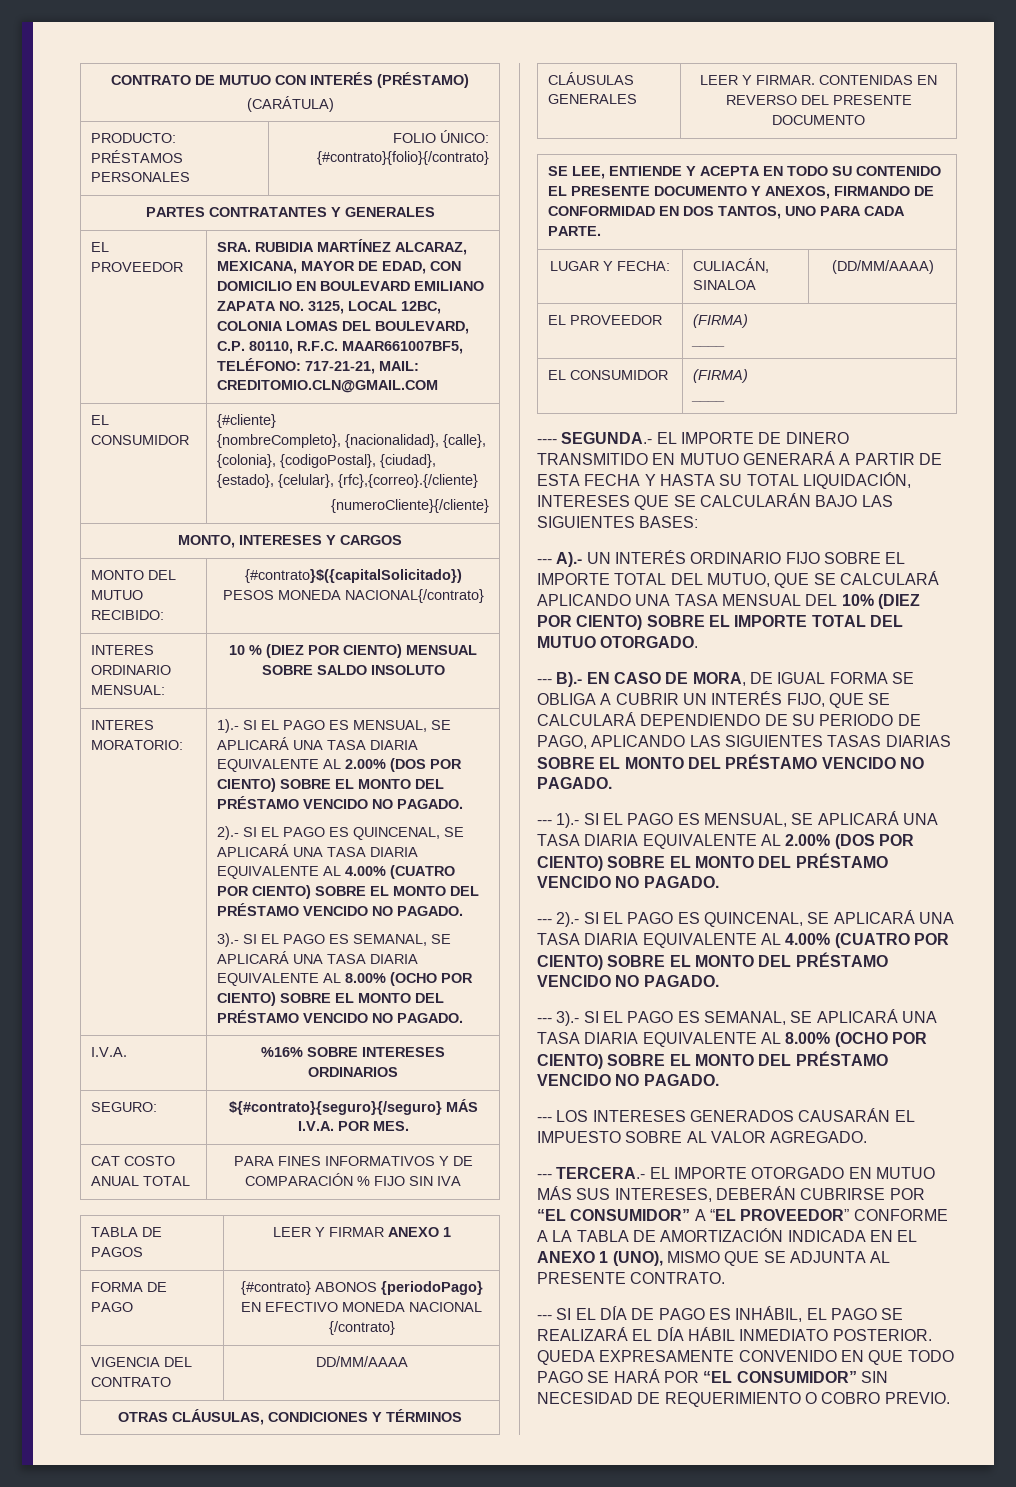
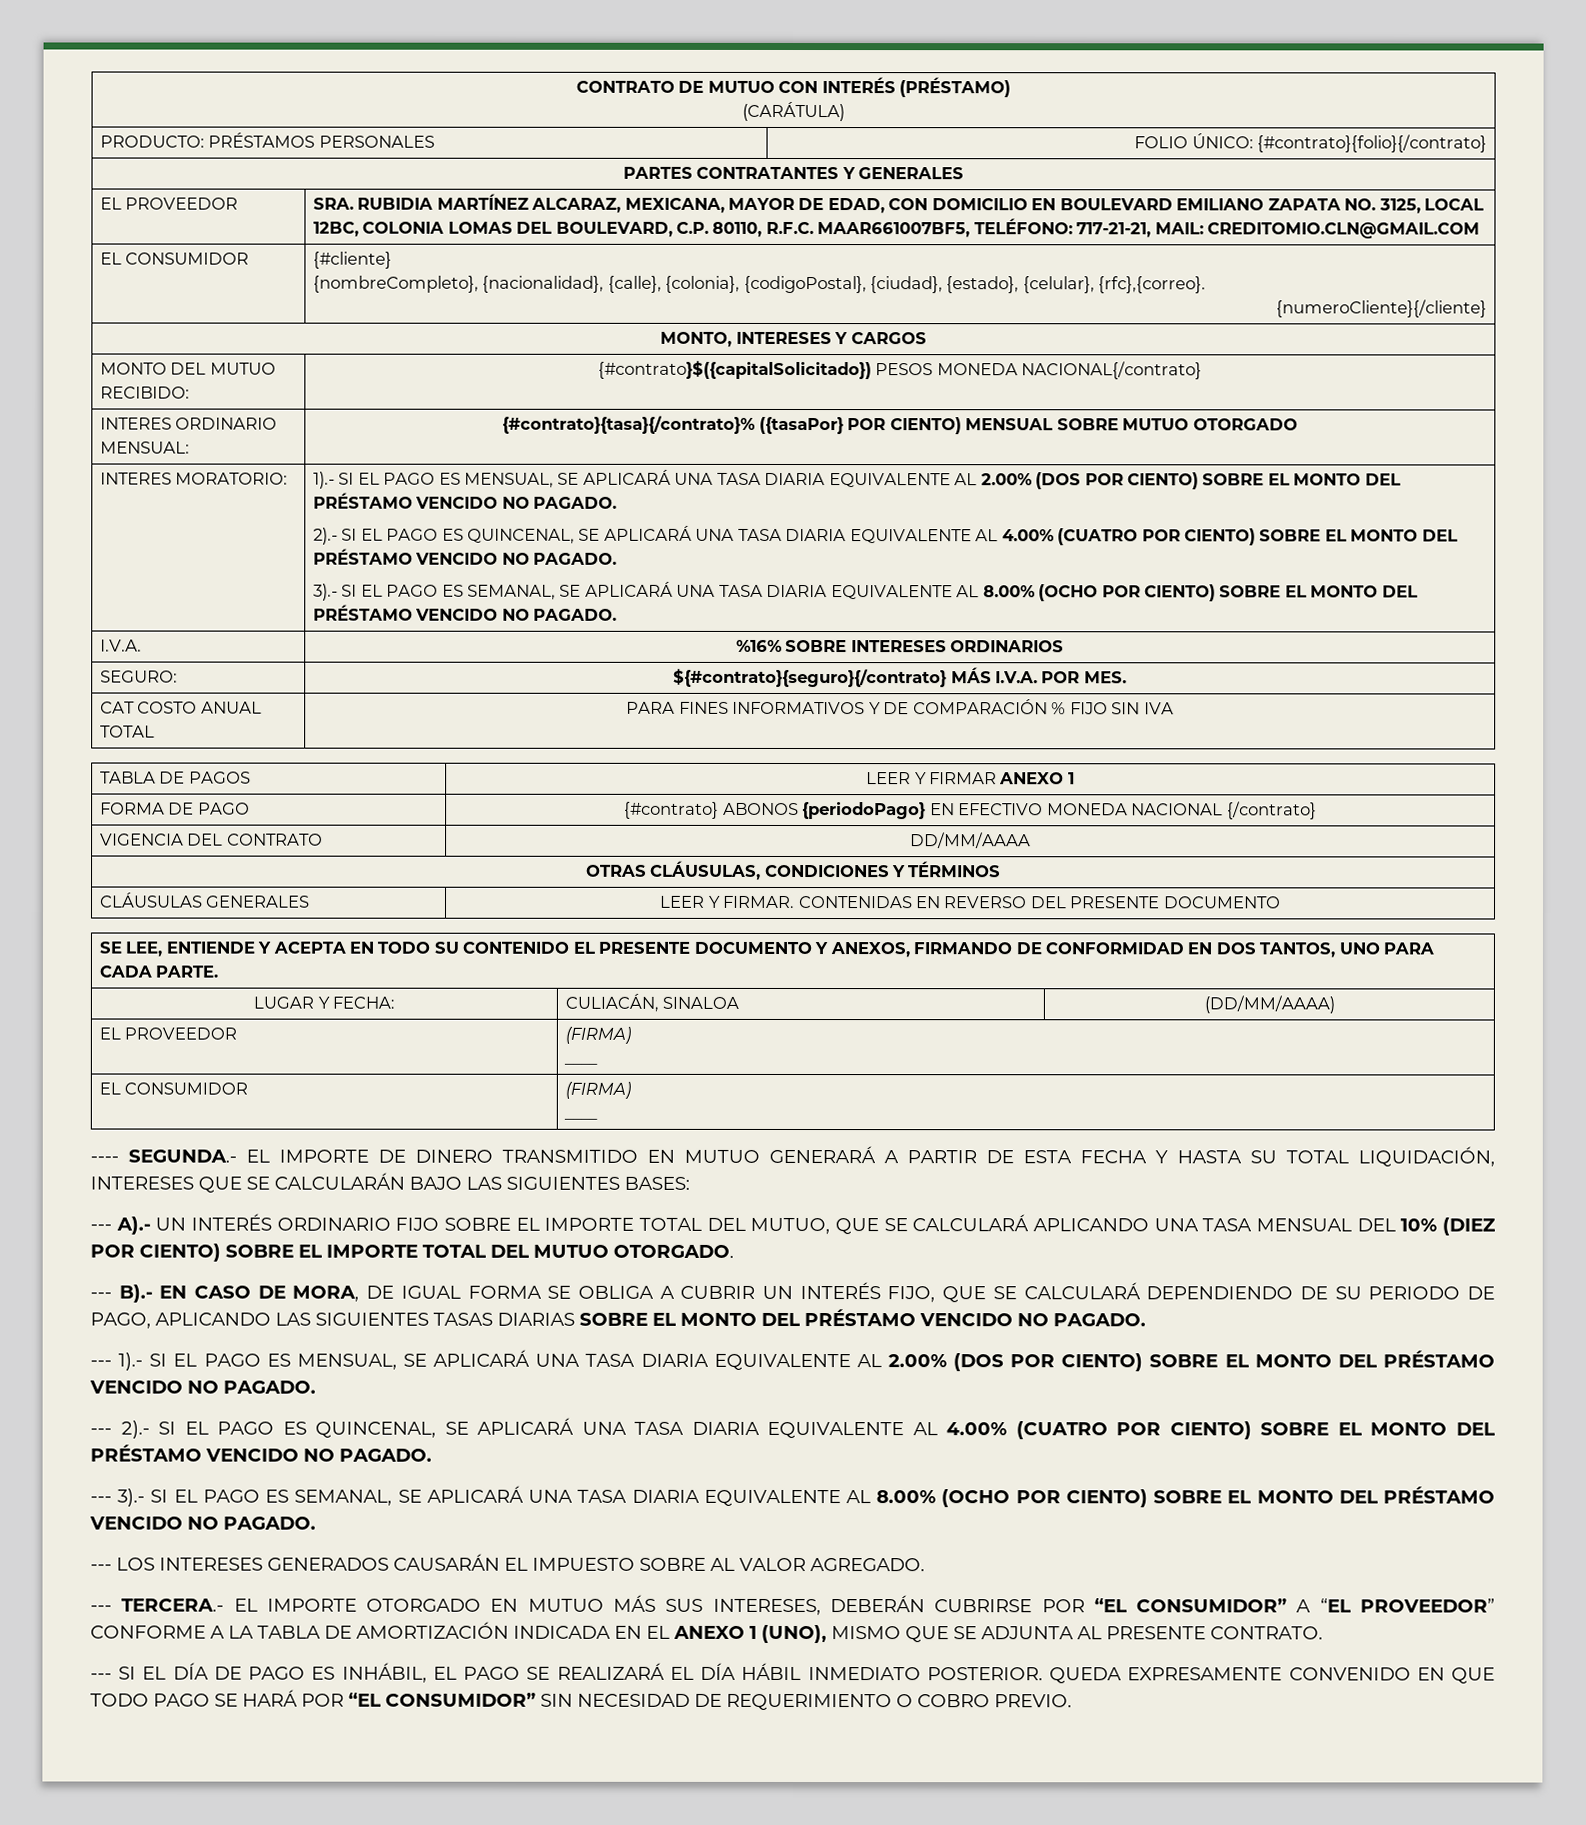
[338,474,479,488] {rfc},{correo}.{/cliente} -> [1098,276,1207,294] {rfc},{correo}.
[229,644,304,658] 10 % (DIEZ -> [502,415,844,435] {#contrato}{tasa}{/contrato}% ({tasaPor}
[316,665,445,675] SALDO INSOLUTO -> [1122,418,1298,431] MUTUO OTORGADO
[228,1101,442,1115] ${#contrato}{seguro}{/seguro} -> [673,668,948,688] ${#contrato}{seguro}{/contrato}

